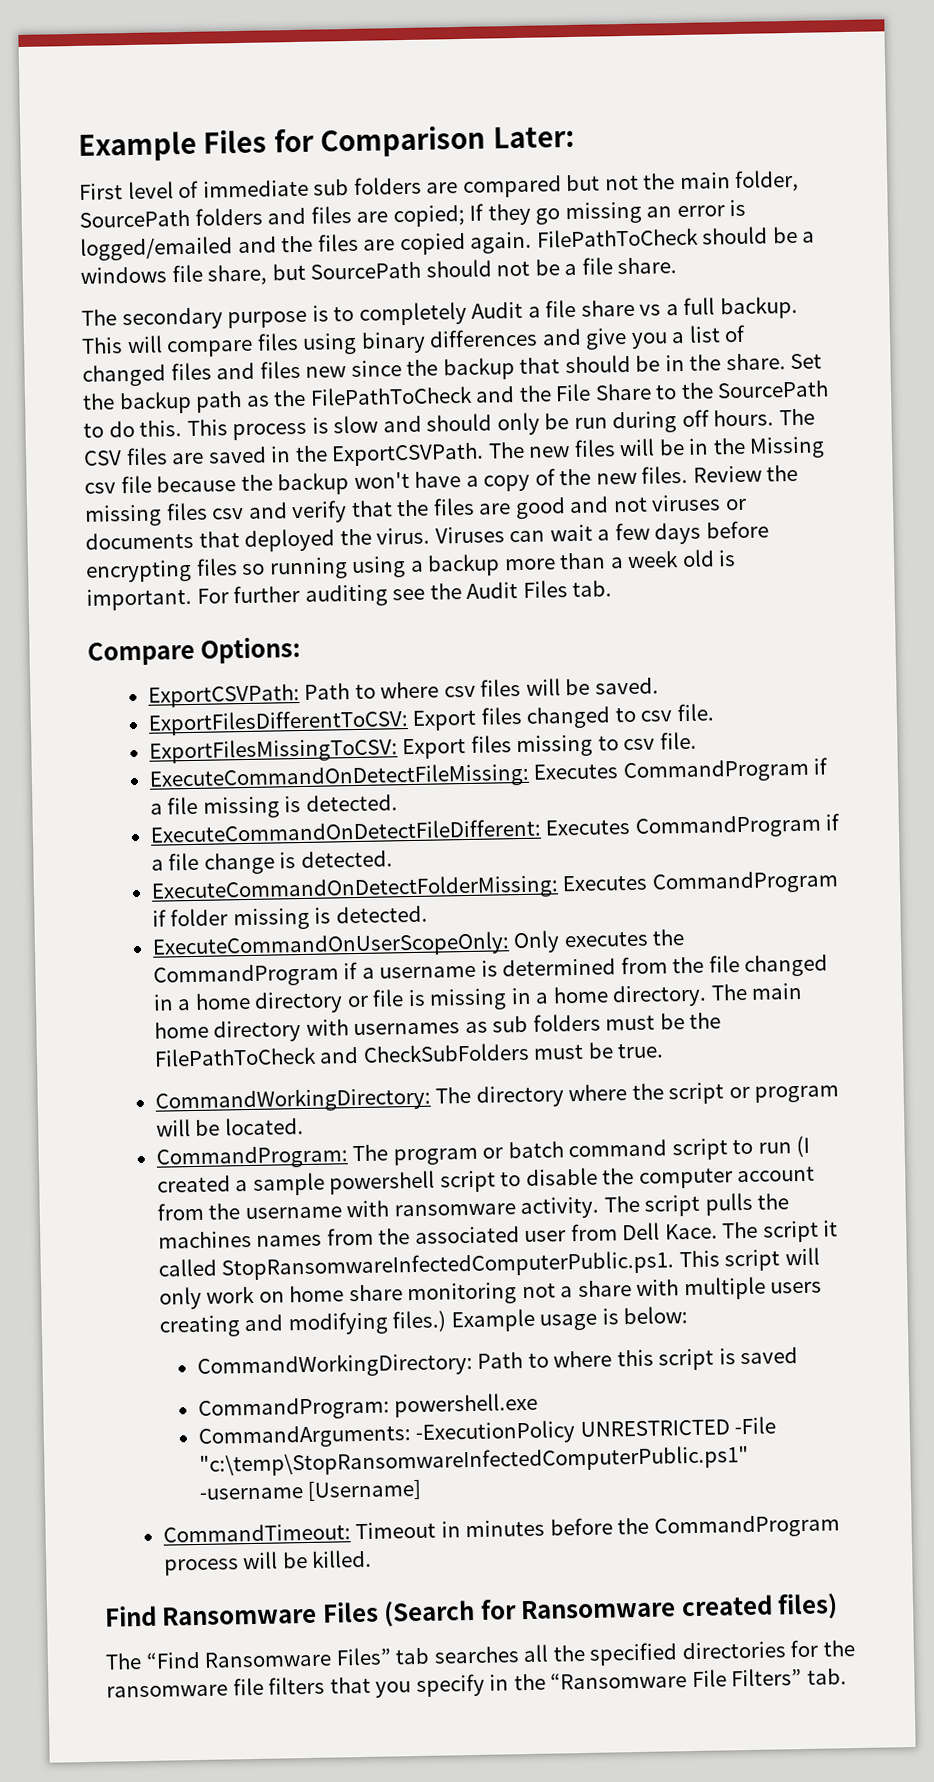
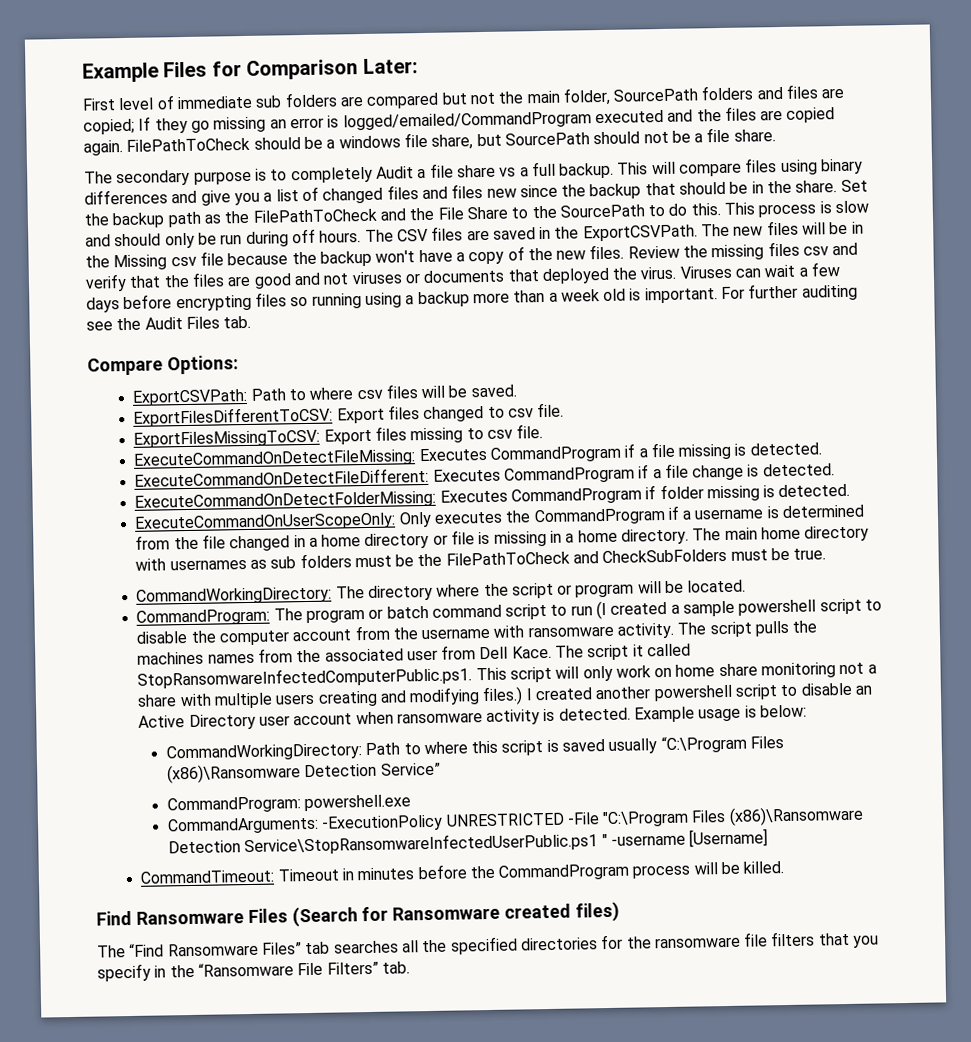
[80,236,233,261] logged/emailed -> [342,109,664,131] logged/emailed/CommandProgram executed
(447, 1321) none -> [525,682,873,702] [138,707,631,731] I created another powershell script to disable an Active Directory user account when ransomware activity is detected.
(799, 1356) none -> [608,735,785,754] [166,762,441,784] usually “C:\Program Files (x86)\Ransomware Detection Service”
[198,1444,749,1477] "c:\temp\StopRansomwareInfectedComputerPublic.ps1" -> [602,805,864,828] [167,832,608,856] "C:\Program Files (x86)\Ransomware Detection Service\StopRansomwareInfectedUserPublic.ps1 "

